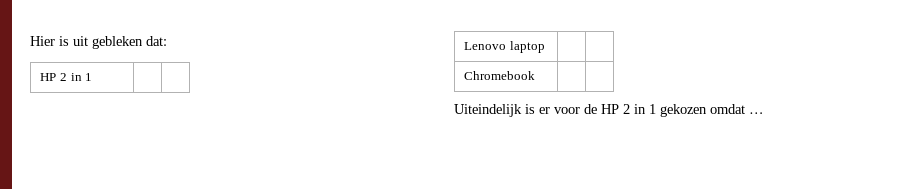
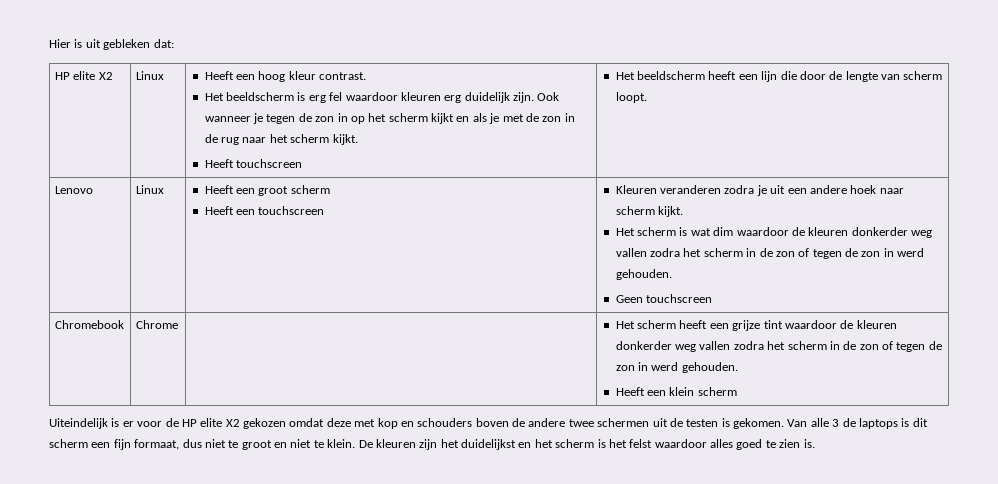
[59,73,93,81] [464,41,545,53] [464,71,536,80] 2 in 1 | | // Lenovo laptop | | // Chromebook | | -> [73,71,113,80] [135,71,164,80] [204,71,367,82] [204,92,560,103] [204,113,575,124] [204,134,358,145] [204,159,303,168] [615,71,943,82] [615,92,647,103] [54,186,93,194] [135,185,164,194] [204,185,330,196] [204,206,325,215] [615,185,904,196] [615,206,684,217] [615,227,933,238] [615,248,925,259] [615,269,672,280] [615,294,713,303] [54,320,124,329] [135,320,178,329] [615,320,897,331] [615,341,942,352] [615,362,738,373] [615,387,737,396] elite X2 | Linux | Heeft een hoog kleur contrast. // Het beeldscherm is erg fel waardoor kleuren erg duidelijk zijn. Ook wanneer je tegen de zon in op het scherm kijkt en als je met de zon in de rug naar het scherm kijkt. // Heeft touchscreen | Het beeldscherm heeft een lijn die door de lengte van scherm loopt. // Lenovo | Linux | Heeft een groot scherm // Heeft een touchscreen | Kleuren veranderen zodra je uit een andere hoek naar scherm kijkt. // Het scherm is wat dim waardoor de kleuren donkerder weg vallen zodra het scherm in de zon of tegen de zon in werd gehouden. // Geen touchscreen // Chromebook | Chrome | | Het scherm heeft een grijze tint waardoor de kleuren donkerder weg vallen zodra het scherm in de zon of tegen de zon in werd gehouden. // Heeft een klein scherm
[623,104,764,117] 2 in 1 gekozen omdat … -> [200,418,928,429] [49,439,815,450] elite X2 gekozen omdat deze met kop en schouders boven de andere twee schermen uit de testen is gekomen. Van alle 3 de laptops is dit scherm een fijn formaat, dus niet te groot en niet te klein. De kleuren zijn het duidelijkst en het scherm is het felst waardoor alles goed te zien is.

